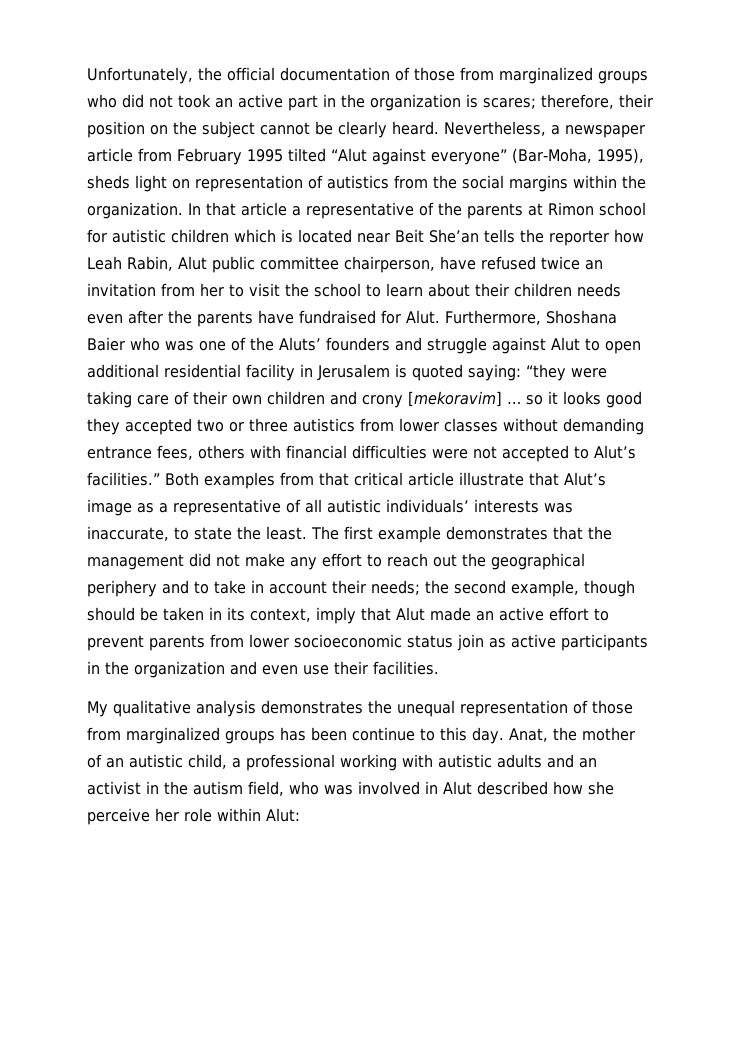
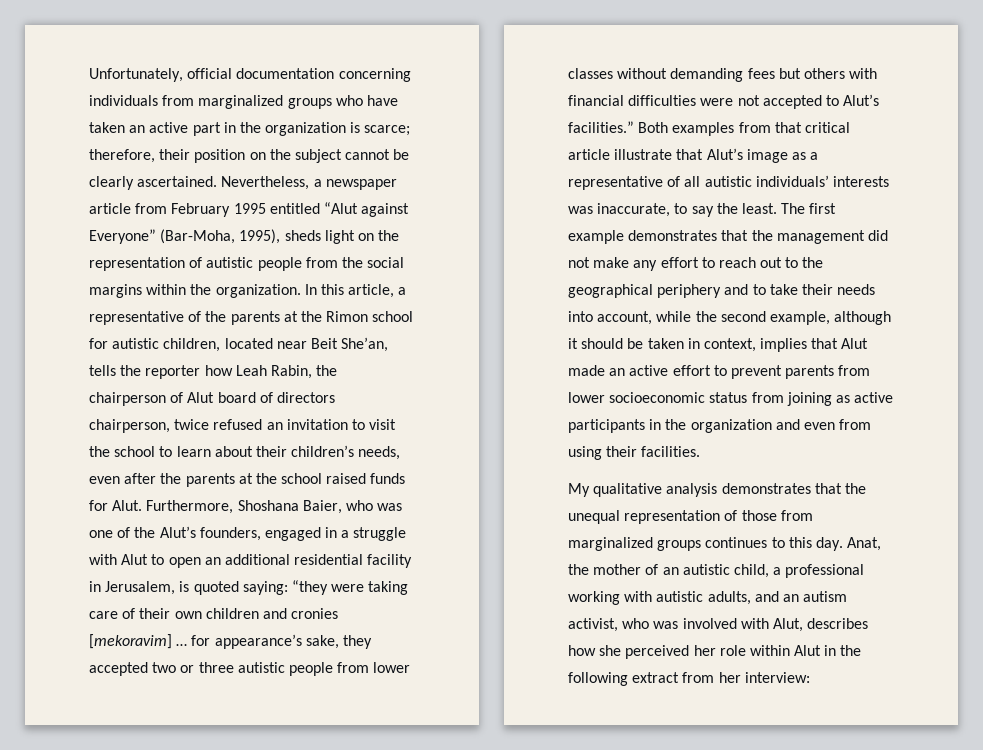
[198,67,222,81] the -> (183, 75) none
[395,67,455,81] of those -> [338,68,411,82] [89,95,158,106] concerning individuals
[122,94,211,108] did not took -> [366,95,398,106] [89,122,125,133] have taken
[483,98,536,109] scares; -> [364,125,411,136] scarce;
[392,121,439,135] heard. -> [137,176,218,187] ascertained.
[287,148,326,162] tilted -> [269,203,320,214] entitled
[430,149,507,165] everyone” -> [89,229,156,244] Everyone”
[195,175,389,192] representation of autistics -> [378,230,400,241] [89,257,302,271] the representation of autistic people
[206,202,287,216] that article -> [320,284,395,298] this article,
(543, 209) none -> [300,311,322,322] the
[171,229,293,243] children which is -> [163,338,221,352] children,
[429,229,479,243] She’an -> [341,337,389,352] She’an,
[178,256,603,273] [87,283,224,297] Alut public committee chairperson, have refused twice an invitation from her -> [316,365,338,376] [89,392,335,406] [89,419,348,433] the chairperson of Alut board of directors chairperson, twice refused an invitation
[514,283,621,297] children needs -> [291,445,401,460] children’s needs,
[258,310,376,324] have fundraised -> [238,473,406,484] at the school raised funds
[87,337,125,351] Baier -> [302,500,342,514] Baier,
[279,337,546,354] Aluts’ founders and struggle against -> [159,526,407,541] [89,554,117,565] Alut’s founders, engaged in a struggle with
(641, 347) none -> [204,557,221,565] an
[317,364,390,381] Jerusalem -> [105,581,176,595] Jerusalem,
[362,395,403,408] crony -> [291,608,339,619] cronies
[526,391,642,408] so it looks good -> [191,634,339,649] for appearance’s sake,
[293,418,355,432] autistics -> [237,662,333,676] autistic people
[87,445,193,460] entrance fees, -> [747,68,801,79] fees but
[194,527,232,540] state -> [691,206,714,217] say
(457, 560) none -> [785,257,799,268] to
[251,580,420,595] in account their needs; -> [801,284,876,295] [568,311,692,325] their needs into account, while
[584,580,635,597] though -> [834,311,892,325] [568,338,578,349] although it
[227,607,356,624] its context, imply -> [703,338,808,352] context, implies
[457,634,484,651] join -> [751,392,832,406] from joining
[303,665,329,675] use -> [839,419,872,430] [568,446,602,460] from using
(363, 707) none -> [814,483,842,494] that
[280,727,415,741] has been continue -> [705,537,768,548] continues
[497,754,542,768] adults -> [707,591,751,605] adults,
[87,781,548,796] activist in the autism field, who was involved in Alut described -> [803,591,848,602] [568,618,869,632] autism activist, who was involved with Alut, describes
[87,808,150,825] perceive -> [625,645,690,659] perceived
[266,808,300,822] Alut: -> [794,645,862,656] [568,672,810,686] Alut in the following extract from her interview:

